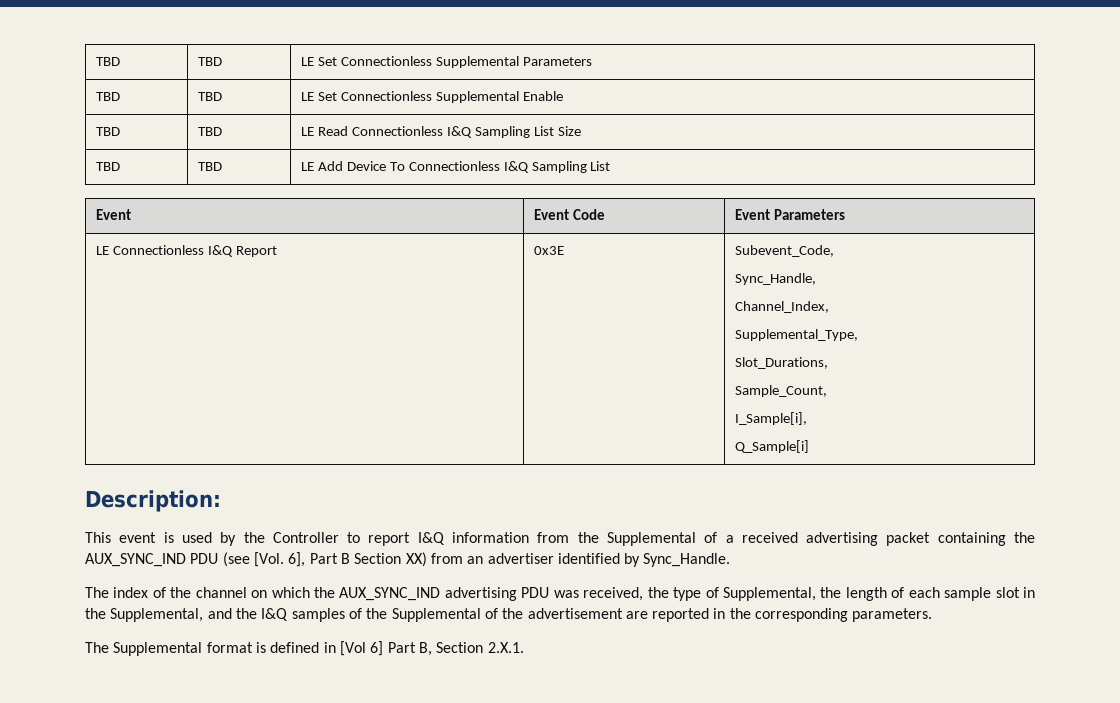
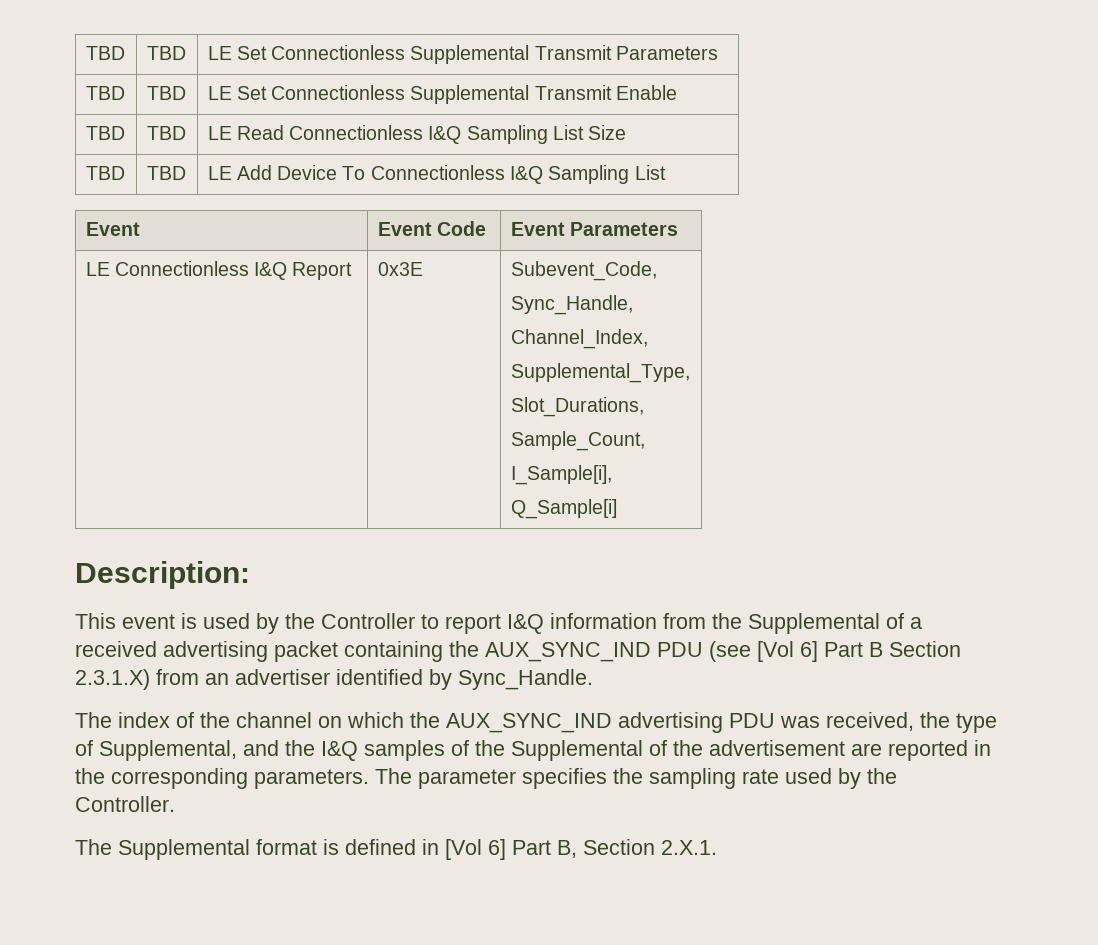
[96,57,121,66] [198,57,223,66] [301,56,519,68] TBD | TBD | LE Set Connectionless Supplemental -> [85,46,125,60] [146,46,186,60] [207,45,612,64] TBD | TBD | LE Set Connectionless Supplemental Transmit
(519, 97) none -> [534,85,612,100] Transmit
[253,552,306,567] [Vol. 6], -> [757,641,818,662] [Vol 6]
[405,552,427,567] XX) -> [75,669,150,690] 2.3.1.X)
[820,587,1035,601] [85,608,204,622] the length of each sample slot in the Supplemental, -> (237, 750) none
(933, 615) none -> [375,768,897,789] [75,796,175,812] The parameter specifies the sampling rate used by the Controller.

